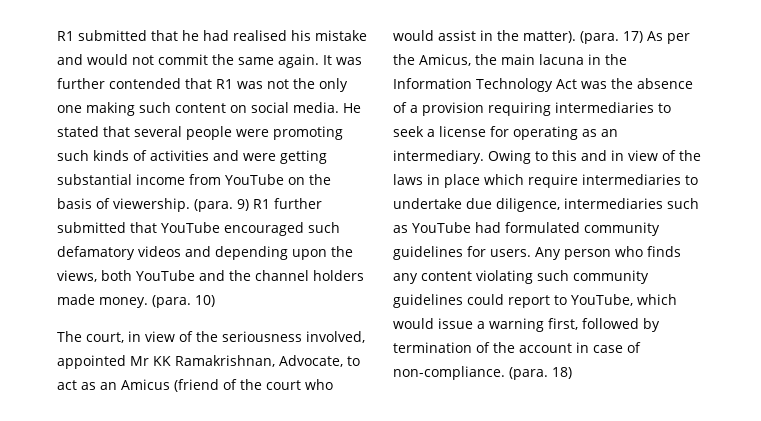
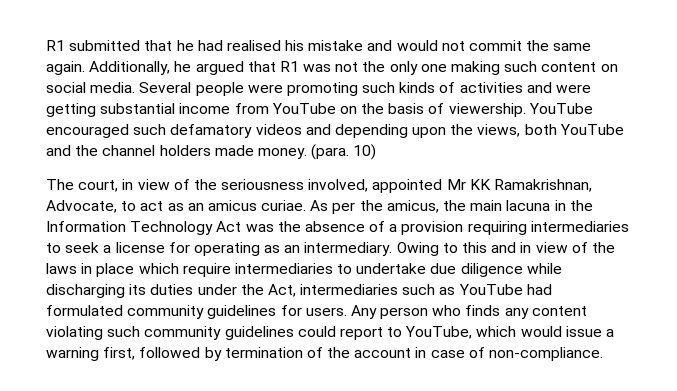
[323,55,362,65] [57,78,181,89] It was further contended -> [89,61,244,75] Additionally, he argued
[343,103,361,113] [57,126,182,137] He stated that several -> [139,82,192,93] Several
[194,198,322,212] [57,222,157,233] (para. 9) R1 further submitted that -> (526, 110) none
[121,379,333,392] [393,30,643,44] Amicus (friend of the court who would assist in the matter). (para. 17) -> [207,200,307,211] amicus curiae.
[419,54,471,66] Amicus, -> [386,200,439,213] amicus,
[496,198,560,212] diligence, -> [460,263,562,277] [46,284,296,298] diligence while discharging its duties under the Act,
[509,367,572,380] (para. 18) -> (604, 354) none

